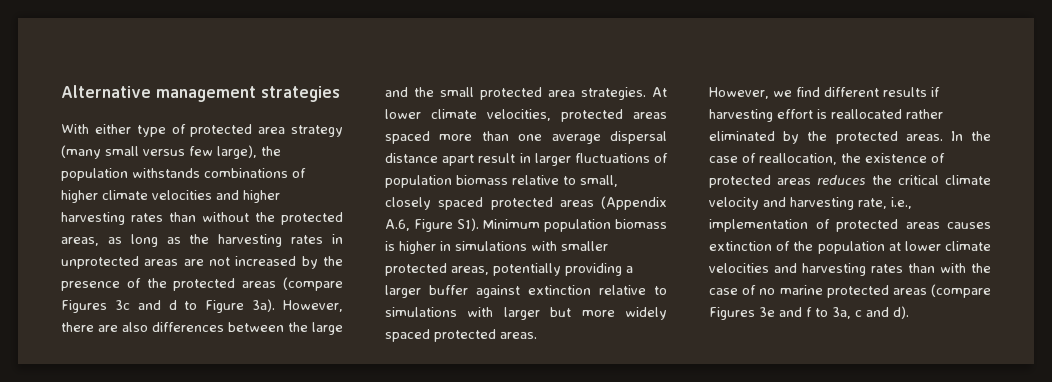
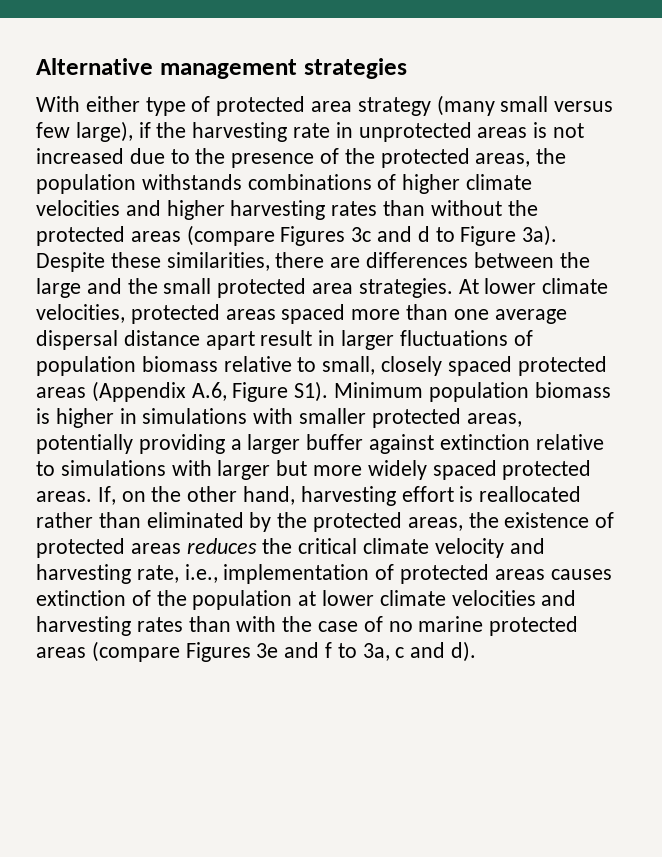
(257, 152) none -> [138,122,585,142] [36,148,531,168] if the harvesting rate in unprotected areas is not increased due to the presence of the protected areas,
[61,234,343,247] [61,256,343,269] [61,278,236,291] areas, as long as the harvesting rates in unprotected areas are not increased by the presence of the protected -> (125, 236) none
[283,300,343,312] However, -> [36,252,270,272] Despite these similarities,
[122,322,148,332] also -> (361, 262) none
[709,87,940,99] // However, we find different results if -> [97,486,296,505] If, on the other hand,
(943, 114) none -> [98,512,141,528] than
[905,131,991,141] [709,153,837,165] areas. In the case of reallocation, -> [407,517,463,531] areas,

